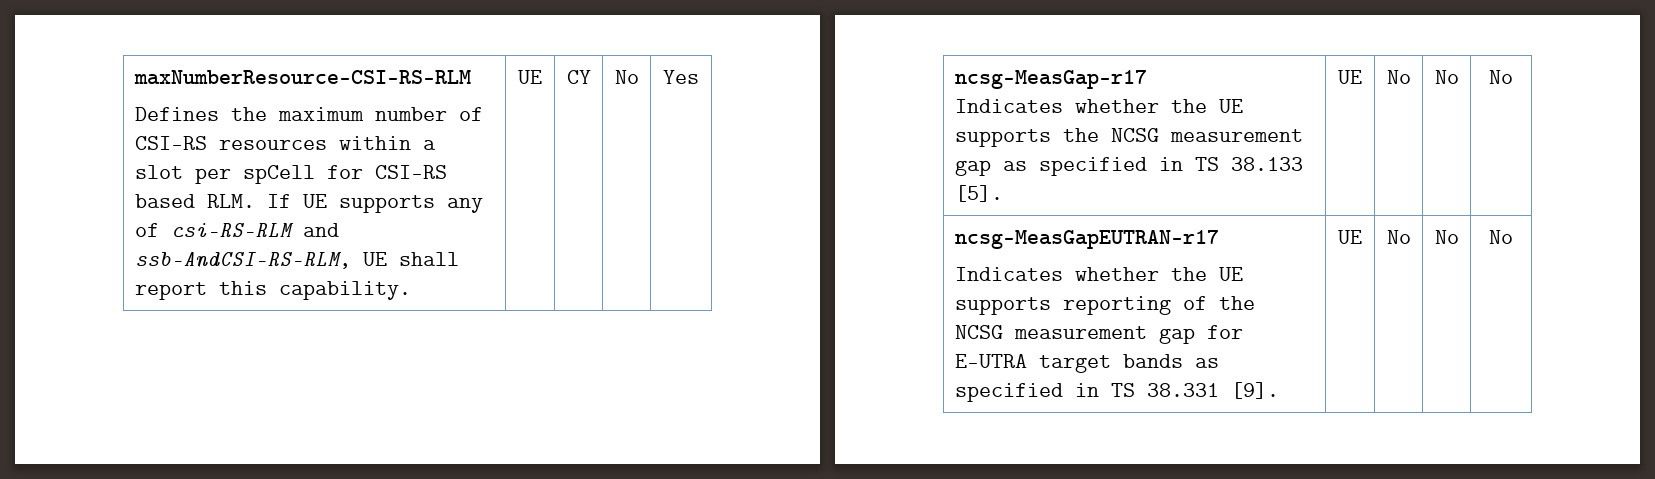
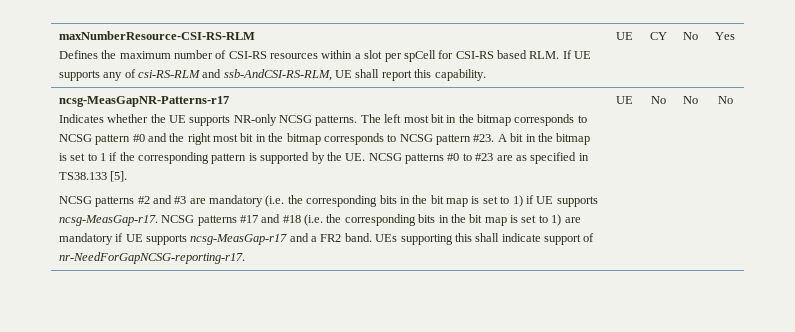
[954,70,1147,89] [954,99,1243,113] [954,128,1303,147] [954,157,1303,176] ncsg-MeasGap-r17 // Indicates whether the UE supports the NCSG measurement gap as specified in TS 38.133 -> [58,96,229,107] [58,114,587,126] [58,133,591,145] [58,152,589,164] [58,172,107,180] ncsg-MeasGapNR-Patterns-r17 // Indicates whether the UE supports NR-only NCSG patterns. The left most bit in the bitmap corresponds to NCSG pattern #0 and the right most bit in the bitmap corresponds to NCSG pattern #23. A bit in the bitmap is set to 1 if the corresponding pattern is supported by the UE. NCSG patterns #0 to #23 are as specified in TS38.133
[1338,70,1362,84] [1386,70,1411,84] [1434,70,1459,84] [1489,70,1513,84] [954,230,1219,249] [954,267,1243,281] [954,296,1255,315] [954,325,1243,344] [954,354,1219,373] [954,382,1279,402] | UE | No | No | No // ncsg-MeasGapEUTRAN-r17 // Indicates whether the UE supports reporting of the NCSG measurement gap for E-UTRA target bands as specified in TS 38.331 [9]. -> [58,195,598,207] [58,214,581,226] [58,233,595,245] [58,252,245,264] // NCSG patterns #2 and #3 are mandatory (i.e. the corresponding bits in the bit map is set to 1) if UE supports ncsg-MeasGap-r17. NCSG patterns #17 and #18 (i.e. the corresponding bits in the bit map is set to 1) are mandatory if UE supports ncsg-MeasGap-r17 and a FR2 band. UEs supporting this shall indicate support of nr-NeedForGapNCSG-reporting-r17.

